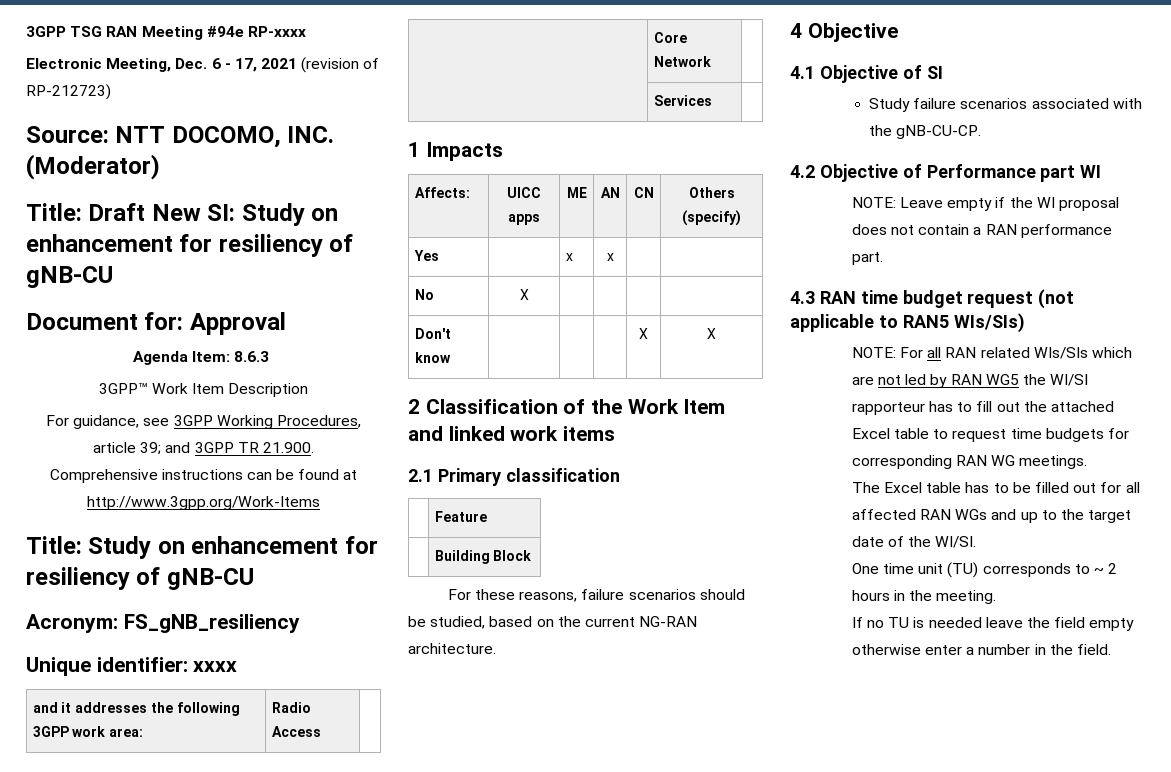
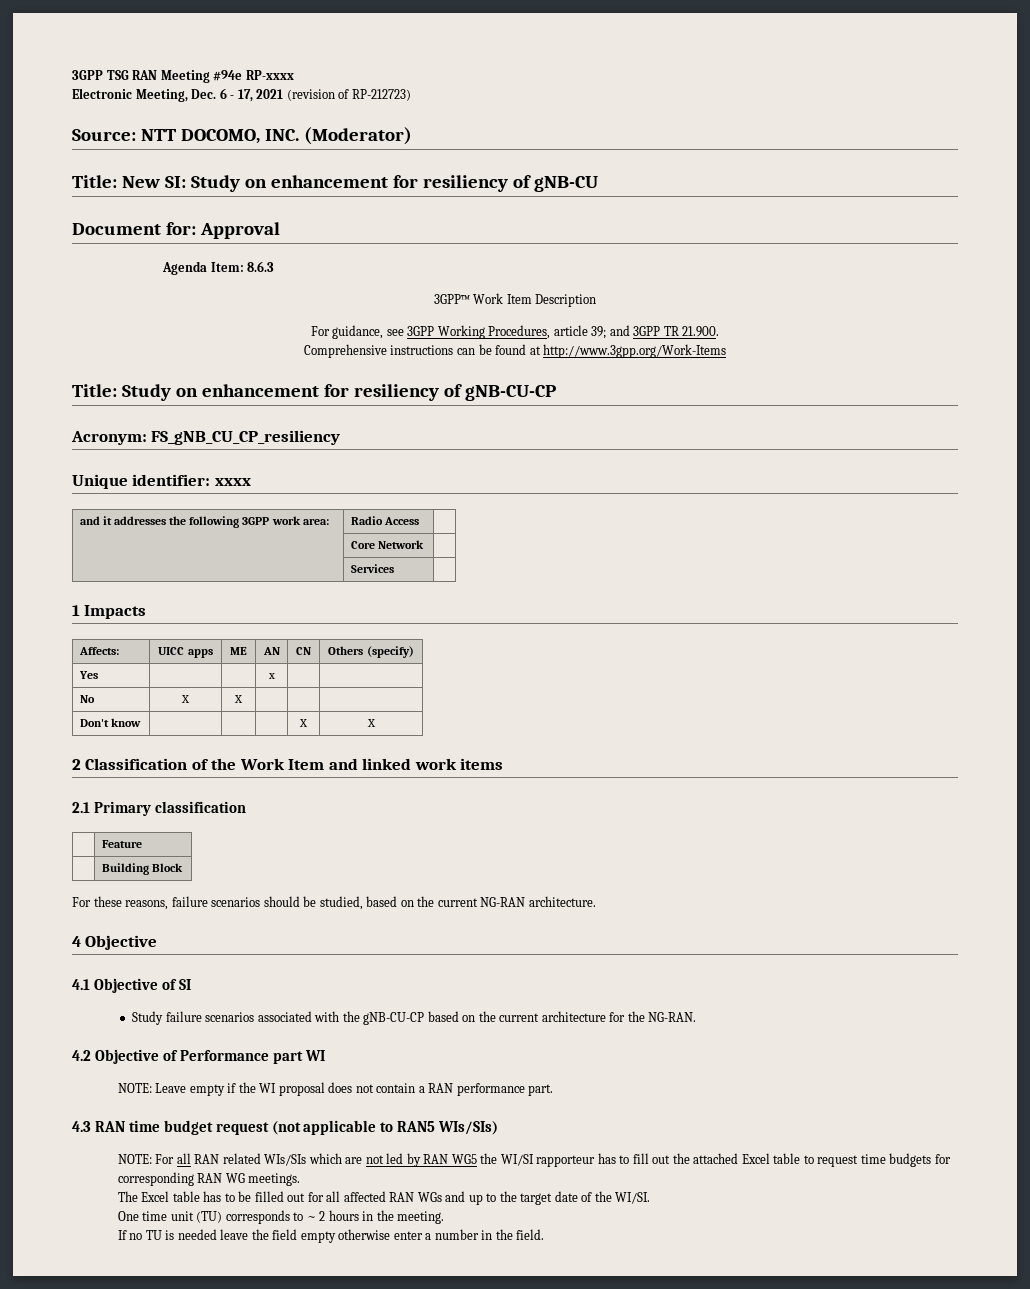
[88,203,146,221] Draft -> (117, 181) none
[166,568,254,590] gNB-CU -> [464,385,556,401] gNB-CU-CP
[123,614,300,633] FS_gNB_resiliency -> [151,430,341,445] FS_gNB_CU_CP_resiliency
[565,253,573,261] x -> (98, 675) none
(529, 294) none -> [234,695,243,703] X
[896,125,982,139] gNB-CU-CP. -> [363,1011,697,1025] gNB-CU-CP based on the current architecture for the NG-RAN.

